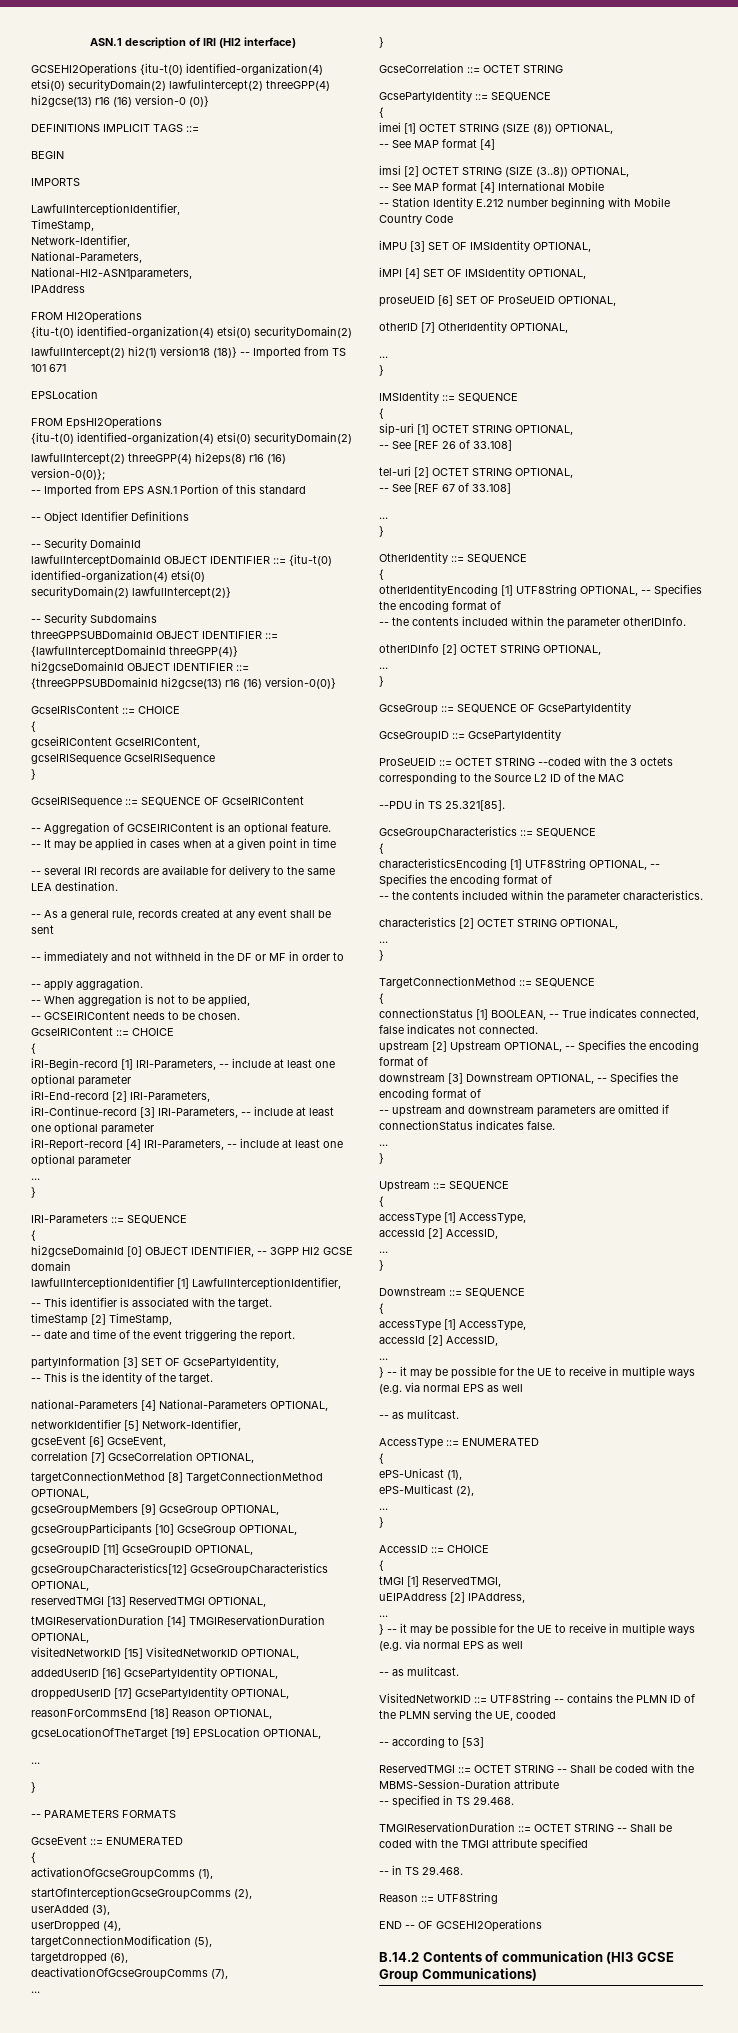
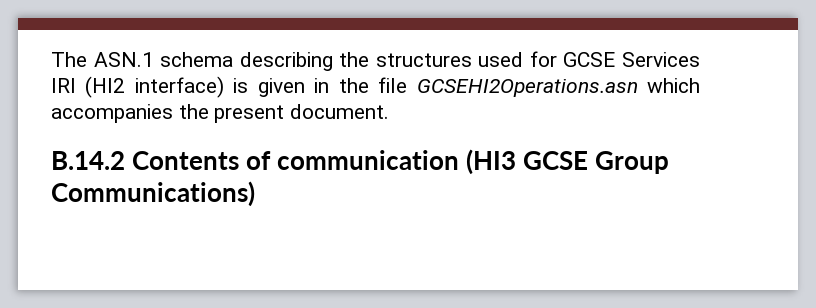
[90,37,296,49] [31,63,323,76] [31,79,330,92] [31,95,209,107] [31,124,199,132] [31,151,64,159] [31,178,80,186] [31,203,180,216] [31,219,94,232] [31,235,130,247] [31,251,142,263] [31,267,192,280] [31,285,85,293] [31,310,142,323] [31,326,352,338] [31,346,346,359] [31,364,66,372] [31,389,98,399] [31,416,162,429] [31,432,352,444] [31,452,286,465] [31,468,105,480] [31,484,306,497] [31,511,189,523] [31,538,141,550] [31,554,332,567] [31,570,205,582] [31,586,231,599] [31,613,157,625] [31,629,278,639] [31,645,238,658] [31,661,249,673] [31,677,336,689] [31,705,180,714] [31,721,36,732] [31,736,200,748] [31,754,215,765] [31,769,36,780] [31,796,304,808] [31,822,331,835] [31,838,336,851] [31,865,335,877] [31,881,118,891] [31,909,331,920] [31,925,54,934] [31,951,344,963] [31,978,143,991] [31,994,250,1007] [31,1011,240,1020] [31,1027,174,1036] [31,1043,36,1054] [31,1058,335,1070] [31,1074,131,1087] [31,1090,210,1102] [31,1106,334,1118] [31,1122,154,1135] [31,1138,343,1151] [31,1154,131,1167] [31,1178,40,1180] [31,1187,36,1198] [31,1214,187,1224] [31,1230,36,1241] [31,1245,353,1257] [31,1261,71,1271] [31,1277,341,1290] [31,1297,272,1309] [31,1313,172,1326] [31,1329,295,1342] [31,1356,279,1369] [31,1372,213,1384] [31,1399,328,1411] [31,1419,241,1431] [31,1436,166,1447] [31,1451,254,1463] [31,1471,323,1483] [31,1489,89,1499] [31,1504,279,1516] [31,1523,297,1536] [31,1544,253,1556] [31,1563,328,1576] [31,1581,89,1591] [31,1596,266,1607] [31,1615,325,1627] [31,1633,89,1643] [31,1647,299,1659] [31,1667,278,1679] [31,1687,289,1700] [31,1708,272,1719] [31,1727,321,1739] [31,1762,40,1764] [31,1782,36,1793] [31,1810,176,1818] [31,1836,183,1845] [31,1852,36,1863] [31,1867,213,1880] [31,1887,252,1900] [31,1905,110,1915] [31,1921,121,1932] [31,1935,212,1947] [31,1952,128,1964] [31,1967,228,1980] [31,1991,40,1993] [379,37,384,48] [379,63,563,73] [379,90,551,102] [379,107,384,118] [379,122,613,134] [379,139,495,150] [379,165,629,177] [379,181,604,193] [379,197,670,209] [379,214,453,225] [379,240,591,252] [379,267,586,279] [379,295,616,307] [379,321,568,333] [379,356,388,358] [379,365,384,376] [379,391,518,403] [379,408,384,419] [379,423,573,436] [379,440,512,451] [379,466,573,478] [379,483,511,494] [379,517,388,519] [379,526,384,537] [379,552,527,564] [379,569,384,580] [379,584,702,597] [379,600,501,612] [379,616,686,629] [379,644,601,655] [379,667,388,669] [379,676,384,687] [379,702,631,715] [379,729,561,742] [379,756,673,766] [379,772,624,785] [379,799,505,811] [379,826,596,839] [379,843,384,854] [379,858,660,870] [379,874,552,887] [379,890,703,903] [379,917,618,929] [379,941,388,943] [379,950,384,961] [379,976,595,988] [379,993,384,1004] [379,1008,699,1020] [379,1024,538,1034] [379,1040,699,1053] [379,1057,428,1066] [379,1072,678,1085] [379,1088,481,1100] [379,1104,669,1117] [379,1120,555,1130] [379,1144,388,1146] [379,1153,384,1164] [379,1180,509,1192] [379,1196,384,1207] [379,1212,526,1224] [379,1228,498,1239] [379,1251,388,1253] [379,1260,384,1271] [379,1287,525,1297] [379,1303,384,1314] [379,1319,526,1331] [379,1335,498,1346] [379,1358,388,1360] [379,1366,695,1379] [379,1382,523,1394] [379,1409,459,1419] [379,1438,539,1449] [379,1453,384,1464] [379,1468,462,1480] [379,1484,474,1496] [379,1508,388,1510] [379,1517,384,1528] [379,1545,489,1553] [379,1560,384,1571] [379,1576,501,1587] [379,1592,525,1603] [379,1615,388,1617] [379,1623,695,1636] [379,1639,523,1651] [379,1666,459,1676] [379,1693,695,1705] [379,1709,556,1721] [379,1736,484,1748] [379,1763,694,1773] [379,1779,559,1789] [379,1795,514,1808] [379,1822,672,1832] [379,1838,588,1851] [379,1865,463,1875] [379,1892,498,1904] [379,1919,542,1932] ASN.1 description of IRI (HI2 interface) // GCSEHI2Operations {itu-t(0) identified-organization(4) etsi(0) securityDomain(2) lawfulintercept(2) threeGPP(4) hi2gcse(13) r16 (16) version-0 (0)} // DEFINITIONS IMPLICIT TAGS ::= // BEGIN // IMPORTS // LawfulInterceptionIdentifier, // TimeStamp, // Network-Identifier, // National-Parameters, // National-HI2-ASN1parameters, // IPAddress // FROM HI2Operations // {itu-t(0) identified-organization(4) etsi(0) securityDomain(2) // lawfulIntercept(2) hi2(1) version18 (18)} -- Imported from TS 101 671 // EPSLocation // FROM EpsHI2Operations // {itu-t(0) identified-organization(4) etsi(0) securityDomain(2) // lawfulIntercept(2) threeGPP(4) hi2eps(8) r16 (16) version-0(0)}; // -- Imported from EPS ASN.1 Portion of this standard // -- Object Identifier Definitions // -- Security DomainId // lawfulInterceptDomainId OBJECT IDENTIFIER ::= {itu-t(0) identified-organization(4) etsi(0) // securityDomain(2) lawfulIntercept(2)} // -- Security Subdomains // threeGPPSUBDomainId OBJECT IDENTIFIER ::= {lawfulInterceptDomainId threeGPP(4)} // hi2gcseDomainId OBJECT IDENTIFIER ::= {threeGPPSUBDomainId hi2gcse(13) r16 (16) version-0(0)} // GcseIRIsContent ::= CHOICE // { // gcseiRIContent GcseIRIContent, // gcseIRISequence GcseIRISequence // } // GcseIRISequence ::= SEQUENCE OF GcseIRIContent // -- Aggregation of GCSEIRIContent is an optional feature. // -- It may be applied in cases when at a given point in time // -- several IRI records are available for delivery to the same LEA destination. // -- As a general rule, records created at any event shall be sent // -- immediately and not withheld in the DF or MF in order to // -- apply aggragation. // -- When aggregation is not to be applied, // -- GCSEIRIContent needs to be chosen. // GcseIRIContent ::= CHOICE // { // iRI-Begin-record [1] IRI-Parameters, -- include at least one optional parameter // iRI-End-record [2] IRI-Parameters, // iRI-Continue-record [3] IRI-Parameters, -- include at least one optional parameter // iRI-Report-record [4] IRI-Parameters, -- include at least one optional parameter // ... // } // IRI-Parameters ::= SEQUENCE // { // hi2gcseDomainId [0] OBJECT IDENTIFIER, -- 3GPP HI2 GCSE domain // lawfulInterceptionIdentifier [1] LawfulInterceptionIdentifier, // -- This identifier is associated with the target. // timeStamp [2] TimeStamp, // -- date and time of the event triggering the report. // partyInformation [3] SET OF GcsePartyIdentity, // -- This is the identity of the target. // national-Parameters [4] National-Parameters OPTIONAL, // networkIdentifier [5] Network-Identifier, // gcseEvent [6] GcseEvent, // correlation [7] GcseCorrelation OPTIONAL, // targetConnectionMethod [8] TargetConnectionMethod OPTIONAL, // gcseGroupMembers [9] GcseGroup OPTIONAL, // gcseGroupParticipants [10] GcseGroup OPTIONAL, // gcseGroupID [11] GcseGroupID OPTIONAL, // gcseGroupCharacteristics[12] GcseGroupCharacteristics OPTIONAL, // reservedTMGI [13] ReservedTMGI OPTIONAL, // tMGIReservationDuration [14] TMGIReservationDuration OPTIONAL, // visitedNetworkID [15] VisitedNetworkID OPTIONAL, // addedUserID [16] GcsePartyIdentity OPTIONAL, // droppedUserID [17] GcsePartyIdentity OPTIONAL, // reasonForCommsEnd [18] Reason OPTIONAL, // gcseLocationOfTheTarget [19] EPSLocation OPTIONAL, // ... // } // -- PARAMETERS FORMATS // GcseEvent ::= ENUMERATED // { // activationOfGcseGroupComms (1), // startOfInterceptionGcseGroupComms (2), // userAdded (3), // userDropped (4), // targetConnectionModification (5), // targetdropped (6), // deactivationOfGcseGroupComms (7), // ... // } // GcseCorrelation ::= OCTET STRING // GcsePartyIdentity ::= SEQUENCE // { // imei [1] OCTET STRING (SIZE (8)) OPTIONAL, // -- See MAP format [4] // imsi [2] OCTET STRING (SIZE (3..8)) OPTIONAL, // -- See MAP format [4] International Mobile // -- Station Identity E.212 number beginning with Mobile Country Code // iMPU [3] SET OF IMSIdentity OPTIONAL, // iMPI [4] SET OF IMSIdentity OPTIONAL, // proseUEID [6] SET OF ProSeUEID OPTIONAL, // otherID [7] OtherIdentity OPTIONAL, // ... // } // IMSIdentity ::= SEQUENCE // { // sip-uri [1] OCTET STRING OPTIONAL, // -- See [REF 26 of 33.108] // tel-uri [2] OCTET STRING OPTIONAL, // -- See [REF 67 of 33.108] // ... // } // OtherIdentity ::= SEQUENCE // { // otherIdentityEncoding [1] UTF8String OPTIONAL, -- Specifies the encoding format of // -- the contents included within the parameter otherIDInfo. // otherIDInfo [2] OCTET STRING OPTIONAL, // ... // } // GcseGroup ::= SEQUENCE OF GcsePartyIdentity // GcseGroupID ::= GcsePartyIdentity // ProSeUEID ::= OCTET STRING --coded with the 3 octets corresponding to the Source L2 ID of the MAC // --PDU in TS 25.321[85]. // GcseGroupCharacteristics ::= SEQUENCE // { // characteristicsEncoding [1] UTF8String OPTIONAL, -- Specifies the encoding format of // -- the contents included within the parameter characteristics. // characteristics [2] OCTET STRING OPTIONAL, // ... // } // TargetConnectionMethod ::= SEQUENCE // { // connectionStatus [1] BOOLEAN, -- True indicates connected, false indicates not connected. // upstream [2] Upstream OPTIONAL, -- Specifies the encoding format of // downstream [3] Downstream OPTIONAL, -- Specifies the encoding format of // -- upstream and downstream parameters are omitted if connectionStatus indicates false. // ... // } // Upstream ::= SEQUENCE // { // accessType [1] AccessType, // accessId [2] AccessID, // ... // } // Downstream ::= SEQUENCE // { // accessType [1] AccessType, // accessId [2] AccessID, // ... // } -- it may be possible for the UE to receive in multiple ways (e.g. via normal EPS as well // -- as mulitcast. // AccessType ::= ENUMERATED // { // ePS-Unicast (1), // ePS-Multicast (2), // ... // } // AccessID ::= CHOICE // { // tMGI [1] ReservedTMGI, // uEIPAddress [2] IPAddress, // ... // } -- it may be possible for the UE to receive in multiple ways (e.g. via normal EPS as well // -- as mulitcast. // VisitedNetworkID ::= UTF8String -- contains the PLMN ID of the PLMN serving the UE, cooded // -- according to [53] // ReservedTMGI ::= OCTET STRING -- Shall be coded with the MBMS-Session-Duration attribute // -- specified in TS 29.468. // TMGIReservationDuration ::= OCTET STRING -- Shall be coded with the TMGI attribute specified // -- in TS 29.468. // Reason ::= UTF8String // END -- OF GCSEHI2Operations -> [51,51,700,71] [51,76,701,98] [51,104,390,123] The ASN.1 schema describing the structures used for GCSE Services IRI (HI2 interface) is given in the file GCSEHI2Operations.asn which accompanies the present document.

